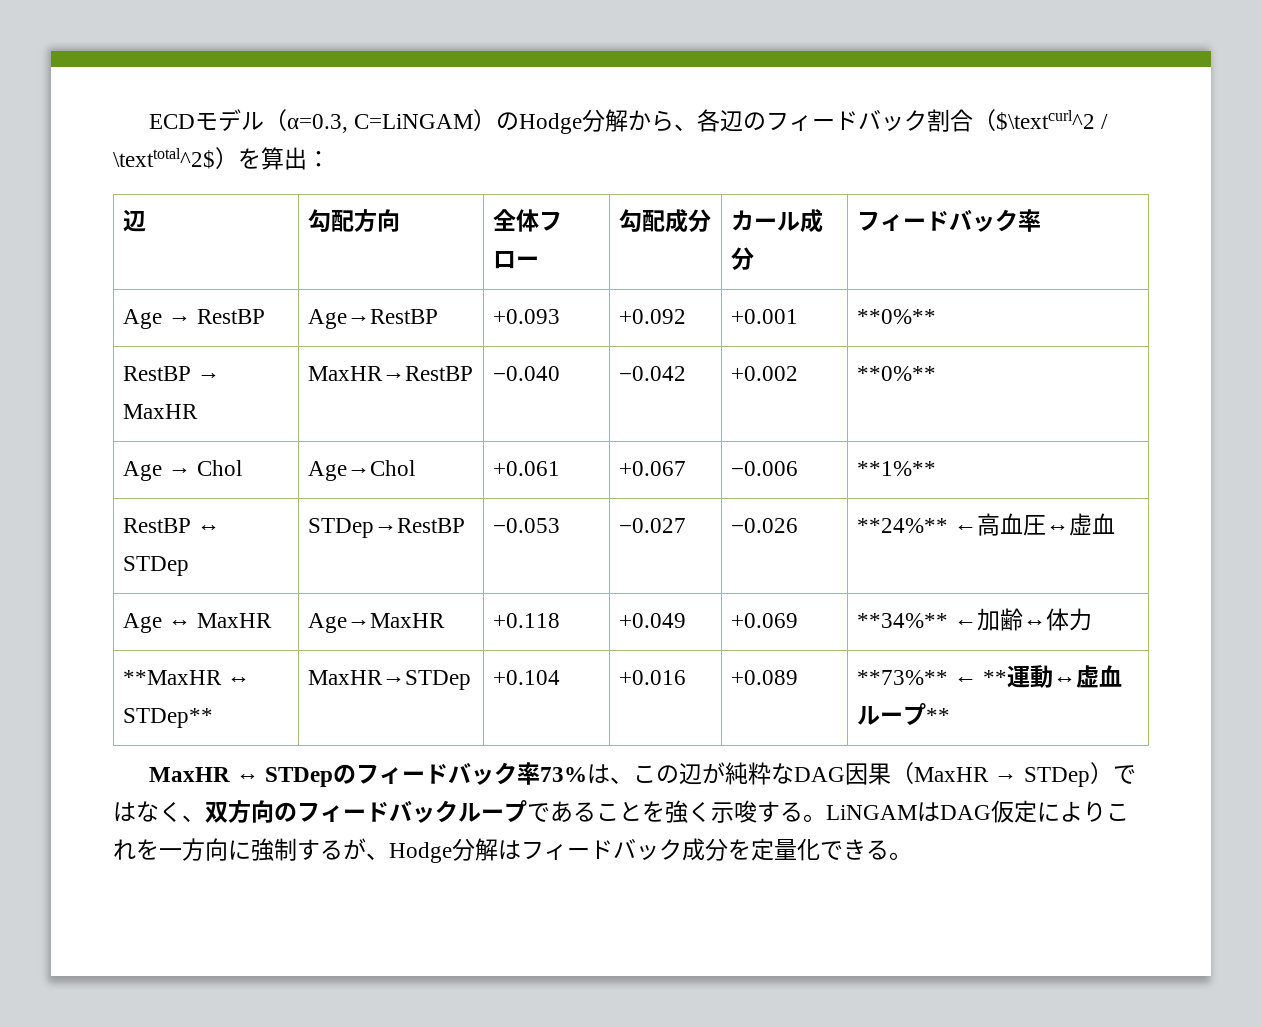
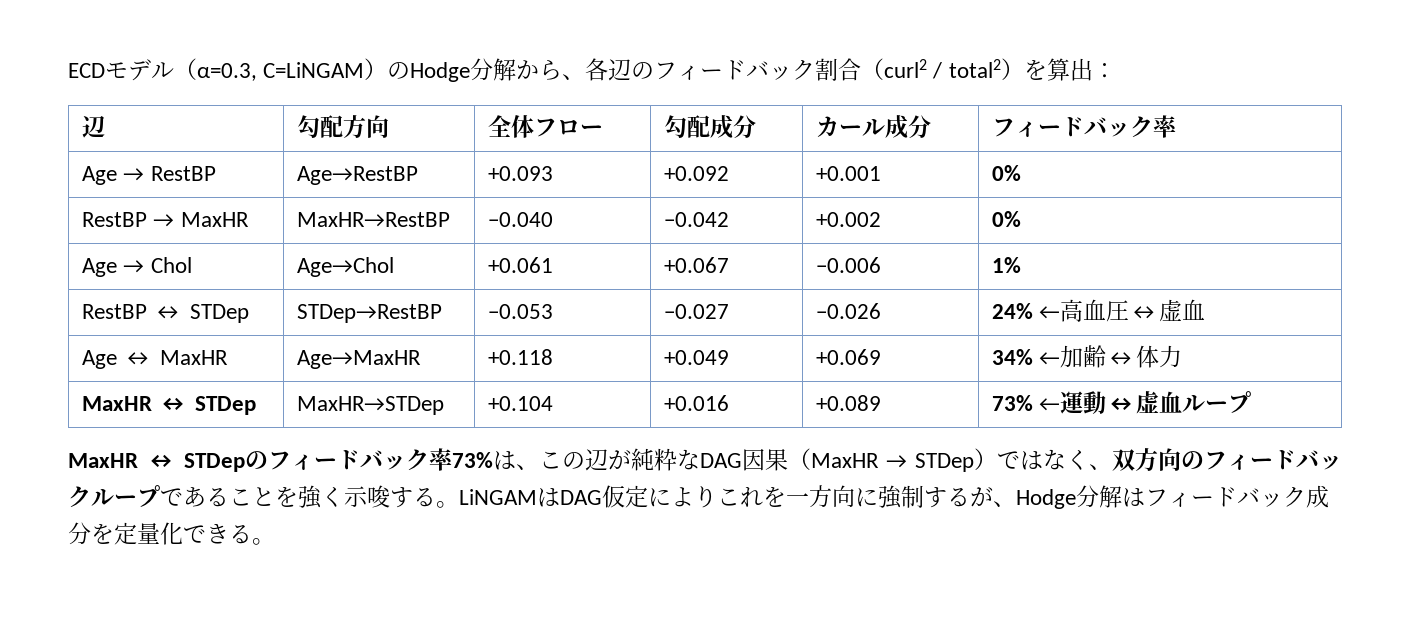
[996,110,1109,131] [113,148,215,169] $\textcurl^2 / \texttotal^2$ -> [884,59,1001,79] curl2 / total2
[856,309,936,324] **0%** -> [992,165,1022,181] 0%
[856,366,936,381] **0%** -> [992,211,1022,227] 0%
[856,461,936,476] **1%** -> [992,257,1022,273] 1%
[856,518,948,533] **24%** -> [992,303,1034,319] 24%
[856,613,948,628] **34%** -> [992,349,1034,365] 34%
[122,670,250,685] [122,708,213,728] **MaxHR ↔ STDep** -> [82,396,256,415] MaxHR ↔ STDep
[856,670,1007,685] **73%** ← ** -> [992,395,1061,411] 73% ←
[925,708,950,723] ** -> (1252, 402) none

